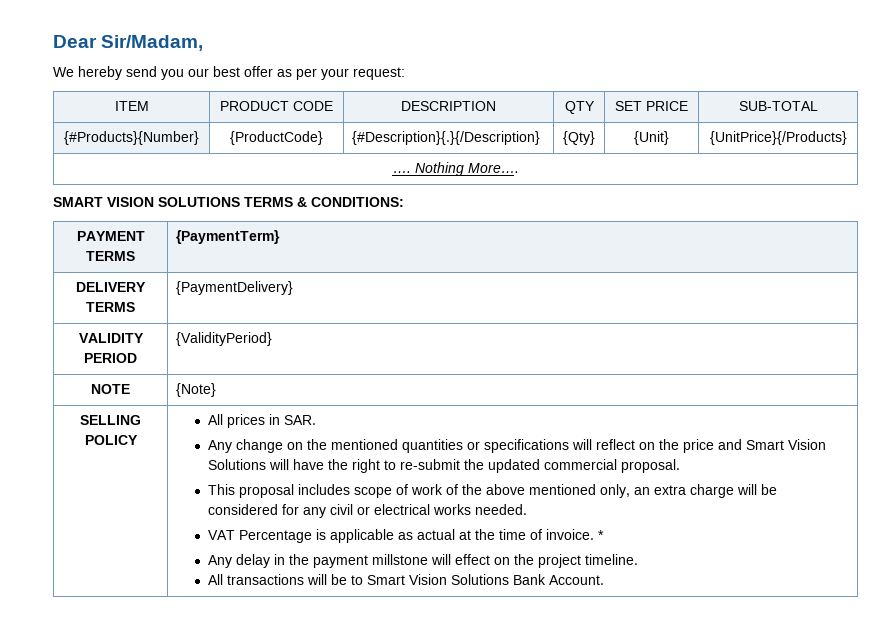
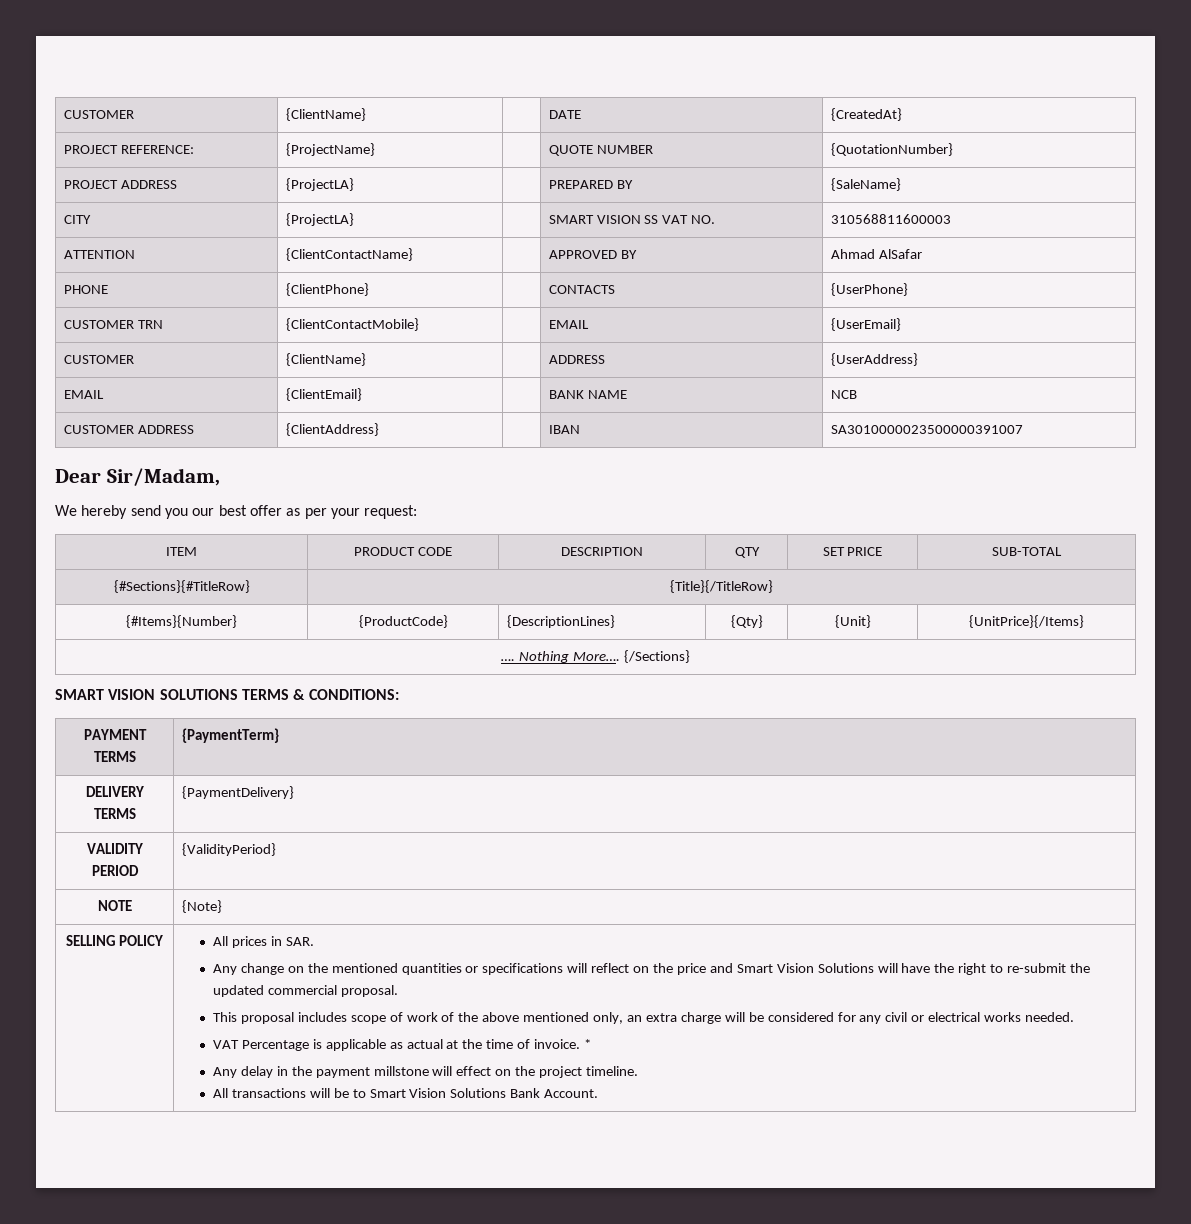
(53, 41) none -> [63,110,134,119] [285,108,366,121] [548,110,581,119] [830,108,902,121] [63,145,194,154] [285,143,375,156] [548,145,653,156] [830,143,953,156] [63,180,177,189] [285,178,354,191] [548,180,633,189] [830,178,901,191] [63,215,91,224] [285,213,354,226] [548,215,716,224] [830,214,951,224] [63,250,135,259] [285,248,413,261] [548,250,637,259] [830,249,922,259] [63,285,108,294] [285,283,369,296] [548,285,615,294] [830,283,908,296] [63,320,163,329] [285,318,419,331] [548,320,589,329] [830,318,901,331] [63,355,134,364] [285,353,366,366] [548,355,605,364] [830,353,918,366] [63,390,104,399] [285,388,362,401] [548,390,627,399] [830,390,857,399] [63,425,194,434] [285,423,379,436] [548,425,580,434] [830,425,1023,434] CUSTOMER | {ClientName} | | DATE | {CreatedAt} // PROJECT REFERENCE: | {ProjectName} | | QUOTE NUMBER | {QuotationNumber} // PROJECT ADDRESS | {ProjectLA} | | PREPARED BY | {SaleName} // CITY | {ProjectLA} | | SMART VISION SS VAT NO. | 310568811600003 // ATTENTION | {ClientContactName} | | APPROVED BY | Ahmad AlSafar // PHONE | {ClientPhone} | | CONTACTS | {UserPhone} // CUSTOMER TRN | {ClientContactMobile} | | EMAIL | {UserEmail} // CUSTOMER | {ClientName} | | ADDRESS | {UserAddress} // EMAIL | {ClientEmail} | | BANK NAME | NCB // CUSTOMER ADDRESS | {ClientAddress} | | IBAN | SA3010000023500000391007 //
[64,131,199,145] {#Products}{Number} -> [113,580,250,593] [669,580,773,593] [126,615,237,628] {#Sections}{#TitleRow} | {Title}{/TitleRow} // {#Items}{Number}
[351,131,540,145] {#Description}{.}{/Description} -> [506,615,615,628] {DescriptionLines}
[709,131,847,145] {UnitPrice}{/Products} -> [969,615,1084,628] {UnitPrice}{/Items}
(519, 168) none -> [623,650,690,663] {/Sections}

